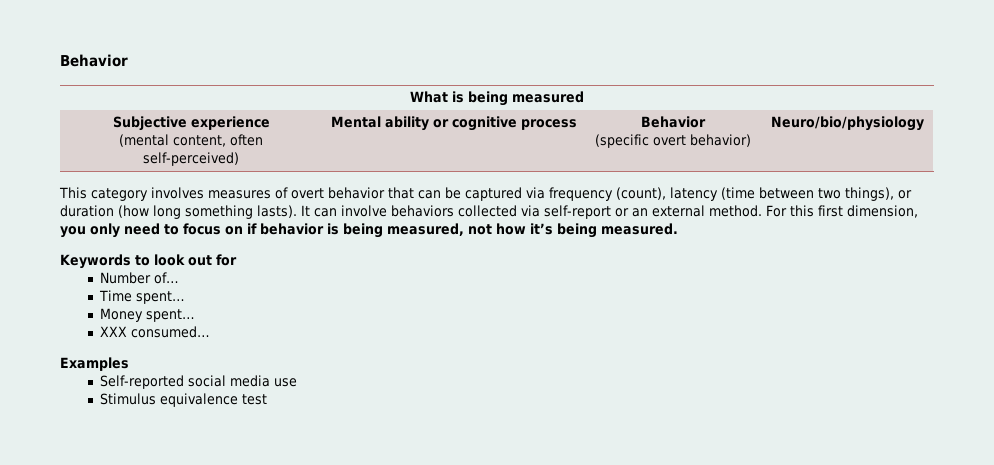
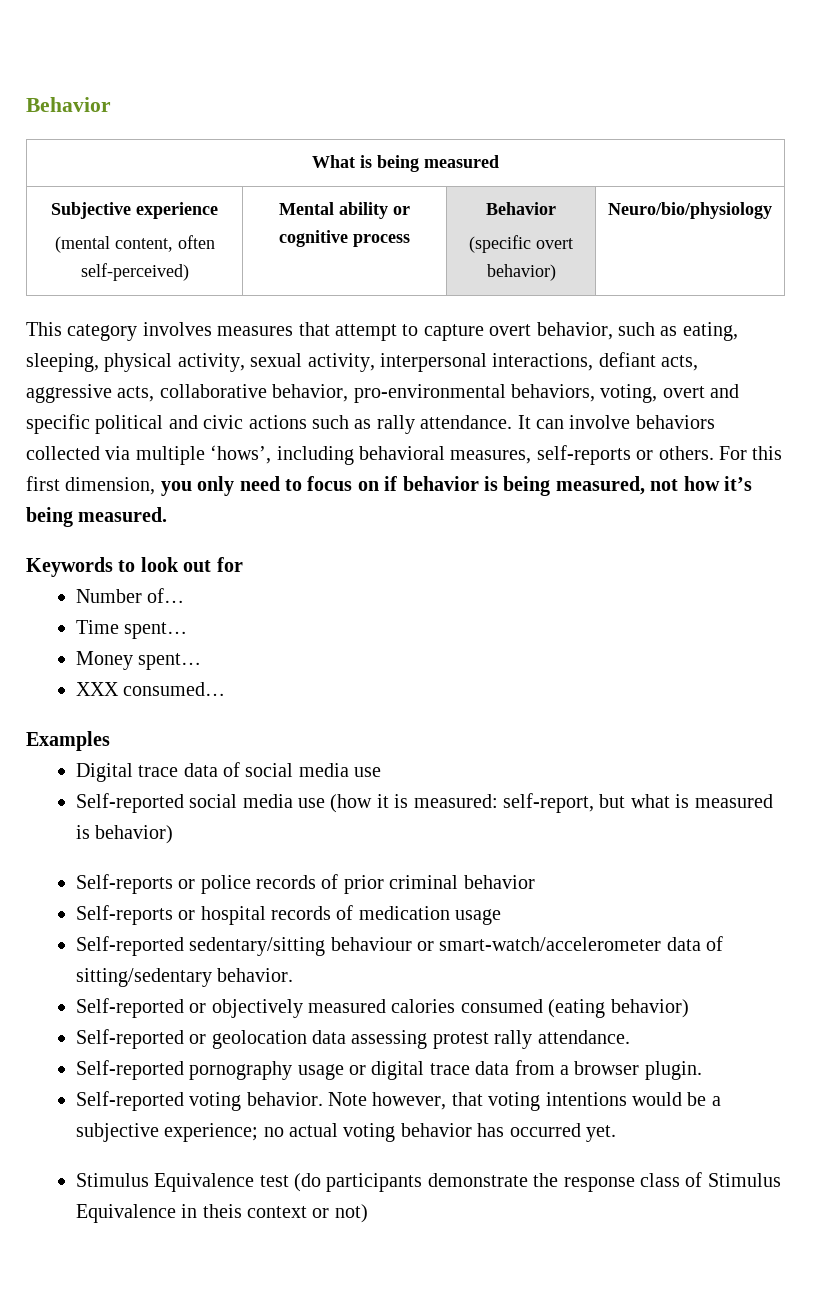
[275,187,912,201] [60,205,297,219] of overt behavior that can be captured via frequency (count), latency (time between two things), or duration (how long something lasts). -> [298,322,738,341] [26,352,699,372] [26,384,740,403] [26,414,513,434] that attempt to capture overt behavior, such as eating, sleeping, physical activity, sexual activity, interpersonal interactions, defiant acts, aggressive acts, collaborative behavior, pro-environmental behaviors, voting, overt and specific political and civic actions such as rally attendance.
[544,205,762,219] self-report or an external method. -> [135,445,714,465] multiple ‘hows’, including behavioral measures, self-reports or others.
[99,375,297,389] [99,393,267,407] Self-reported social media use // Stimulus equivalence test -> [75,762,382,782] [75,793,773,813] [75,825,174,844] [75,874,535,894] [75,905,502,925] [75,936,724,956] [75,968,294,987] [75,998,689,1018] [75,1029,630,1049] [75,1060,702,1080] [75,1091,721,1111] [75,1123,616,1142] [75,1172,781,1192] [75,1204,368,1223] Digital trace data of social media use // Self-reported social media use (how it is measured: self-report, but what is measured is behavior) // Self-reports or police records of prior criminal behavior // Self-reports or hospital records of medication usage // Self-reported sedentary/sitting behaviour or smart-watch/accelerometer data of sitting/sedentary behavior. // Self-reported or objectively measured calories consumed (eating behavior) // Self-reported or geolocation data assessing protest rally attendance. // Self-reported pornography usage or digital trace data from a browser plugin. // Self-reported voting behavior. Note however, that voting intentions would be a subjective experience; no actual voting behavior has occurred yet. // Stimulus Equivalence test (do participants demonstrate the response class of Stimulus Equivalence in theis context or not)

